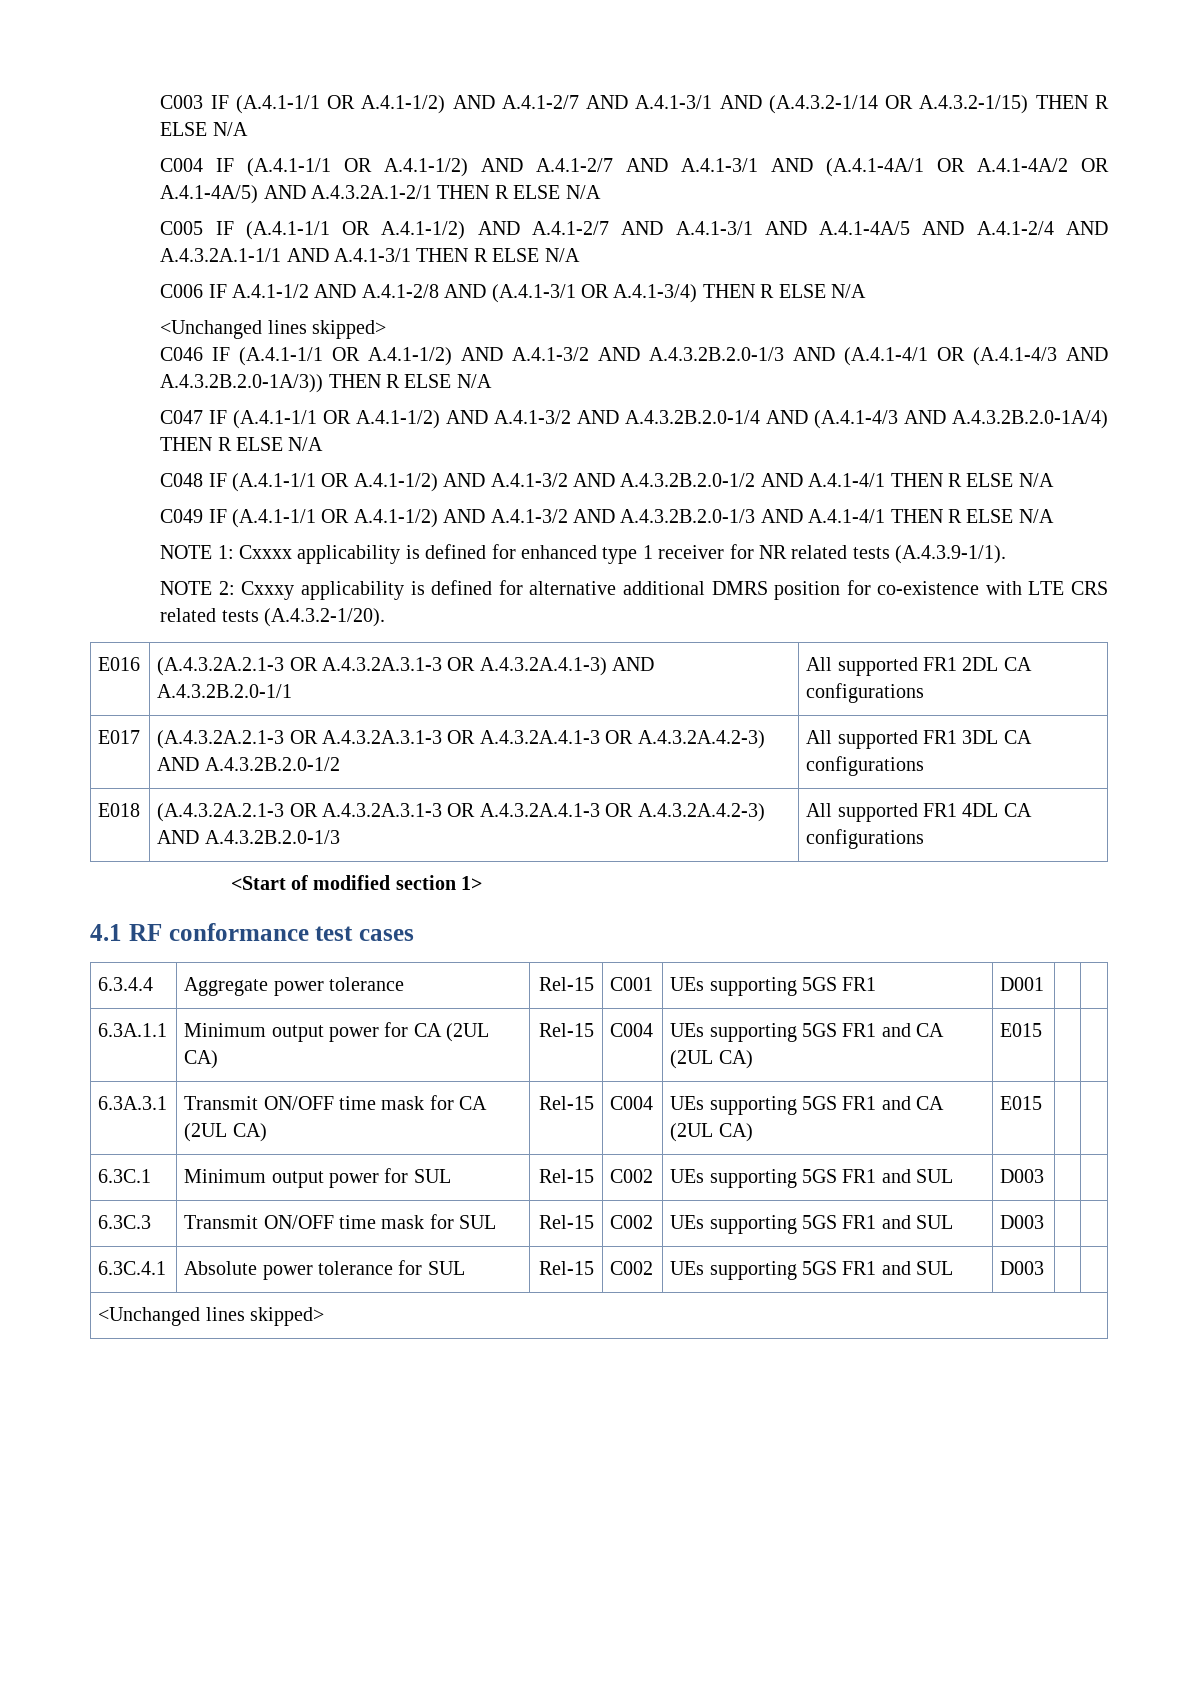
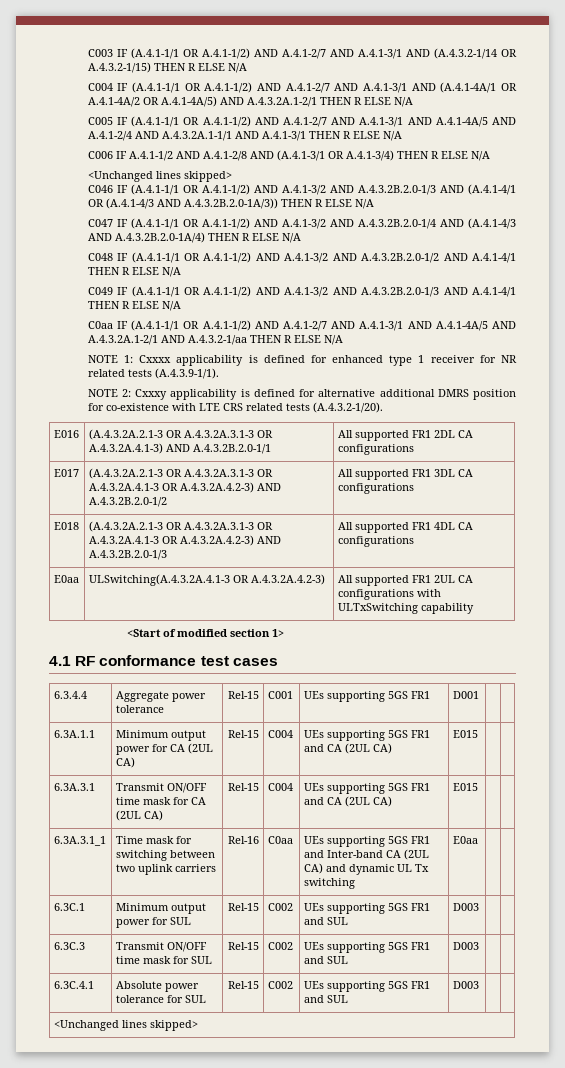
(1054, 516) none -> [87,320,516,331] [87,335,343,345] // C0aa IF (A.4.1-1/1 OR A.4.1-1/2) AND A.4.1-2/7 AND A.4.1-3/1 AND A.4.1-4A/5 AND A.4.3.2A.1-2/1 AND A.4.3.2-1/aa THEN R ELSE N/A
(925, 839) none -> [53,575,79,583] [88,574,325,586] [337,575,473,586] [337,589,441,600] [337,603,474,614] // E0aa | ULSwitching(A.4.3.2A.4.1-3 OR A.4.3.2A.4.2-3) | All supported FR1 2UL CA configurations with ULTxSwitching capability
(1043, 1103) none -> [53,836,106,846] [115,836,192,844] [115,850,215,861] [115,864,216,875] [227,836,259,844] [267,836,293,844] [303,836,430,847] [303,849,429,860] [303,863,429,875] [303,878,355,889] [452,836,478,844] // 6.3A.3.1_1 | Time mask for switching between two uplink carriers | Rel-16 | C0aa | UEs supporting 5GS FR1 and Inter-band CA (2UL CA) and dynamic UL Tx switching | E0aa | |

